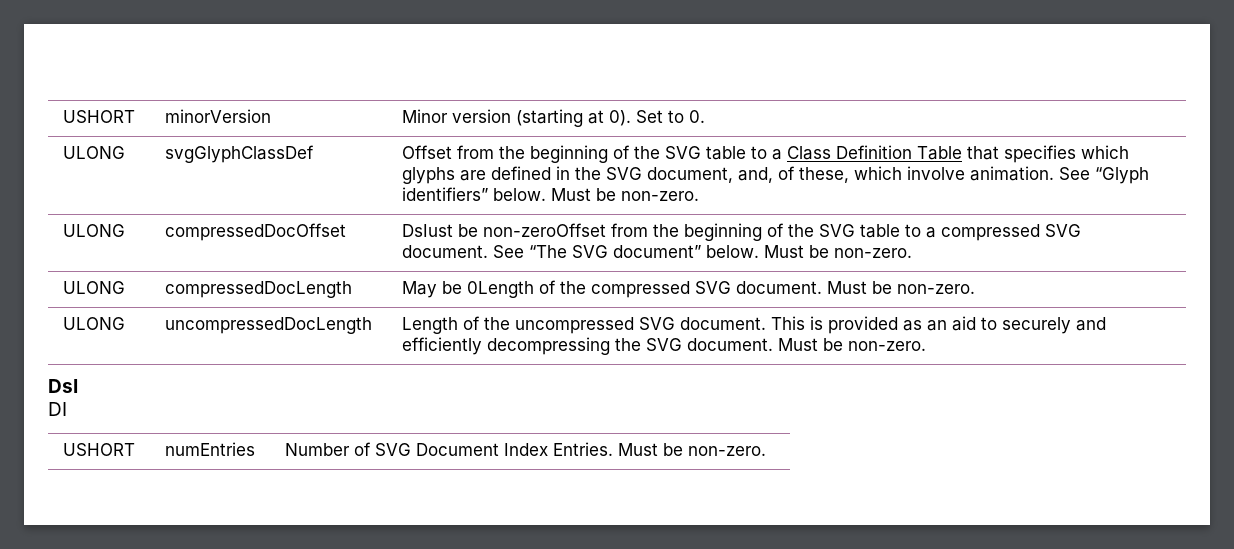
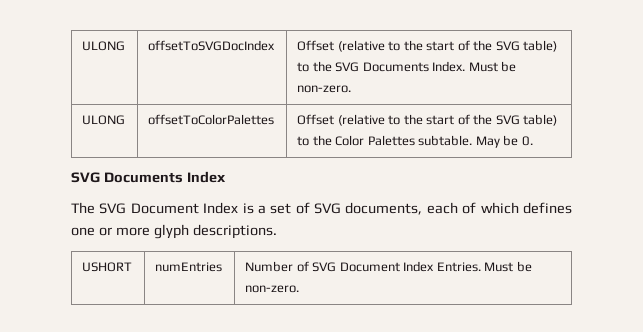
[62,110,135,123] [164,109,271,123] [401,109,705,127] [62,146,125,159] [164,145,314,163] [401,145,1129,163] [401,166,1149,184] [401,187,699,201] [62,224,125,237] [164,223,346,241] [401,223,1081,241] [401,245,912,258] [62,281,125,294] [164,281,352,298] [401,280,975,298] [62,317,125,330] [164,317,372,334] [401,316,1106,334] [401,337,926,355] [48,379,78,393] [48,402,67,416] USHORT | minorVersion | Minor version (starting at 0). Set to 0. // ULONG | svgGlyphClassDef | Offset from the beginning of the SVG table to a Class Definition Table that specifies which glyphs are defined in the SVG document, and, of these, which involve animation. See “Glyph identifiers” below. Must be non-zero. // ULONG | compressedDocOffset | DsIust be non-zeroOffset from the beginning of the SVG table to a compressed SVG document. See “The SVG document” below. Must be non-zero. // ULONG | compressedDocLength | May be 0Length of the compressed SVG document. Must be non-zero. // ULONG | uncompressedDocLength | Length of the uncompressed SVG document. This is provided as an aid to securely and efficiently decompressing the SVG document. Must be non-zero. // DsI // DI -> [82,41,126,51] [148,40,276,51] [297,40,558,52] [297,61,517,72] [297,85,352,93] [82,115,126,125] [148,114,275,125] [297,114,558,126] [297,135,533,148] [71,171,226,183] [71,202,572,215] [71,224,277,239] ULONG | offsetToSVGDocIndex | Offset (relative to the start of the SVG table) to the SVG Documents Index. Must be non-zero. // ULONG | offsetToColorPalettes | Offset (relative to the start of the SVG table) to the Color Palettes subtable. May be 0. // SVG Documents Index // The SVG Document Index is a set of SVG documents, each of which defines one or more glyph descriptions.

